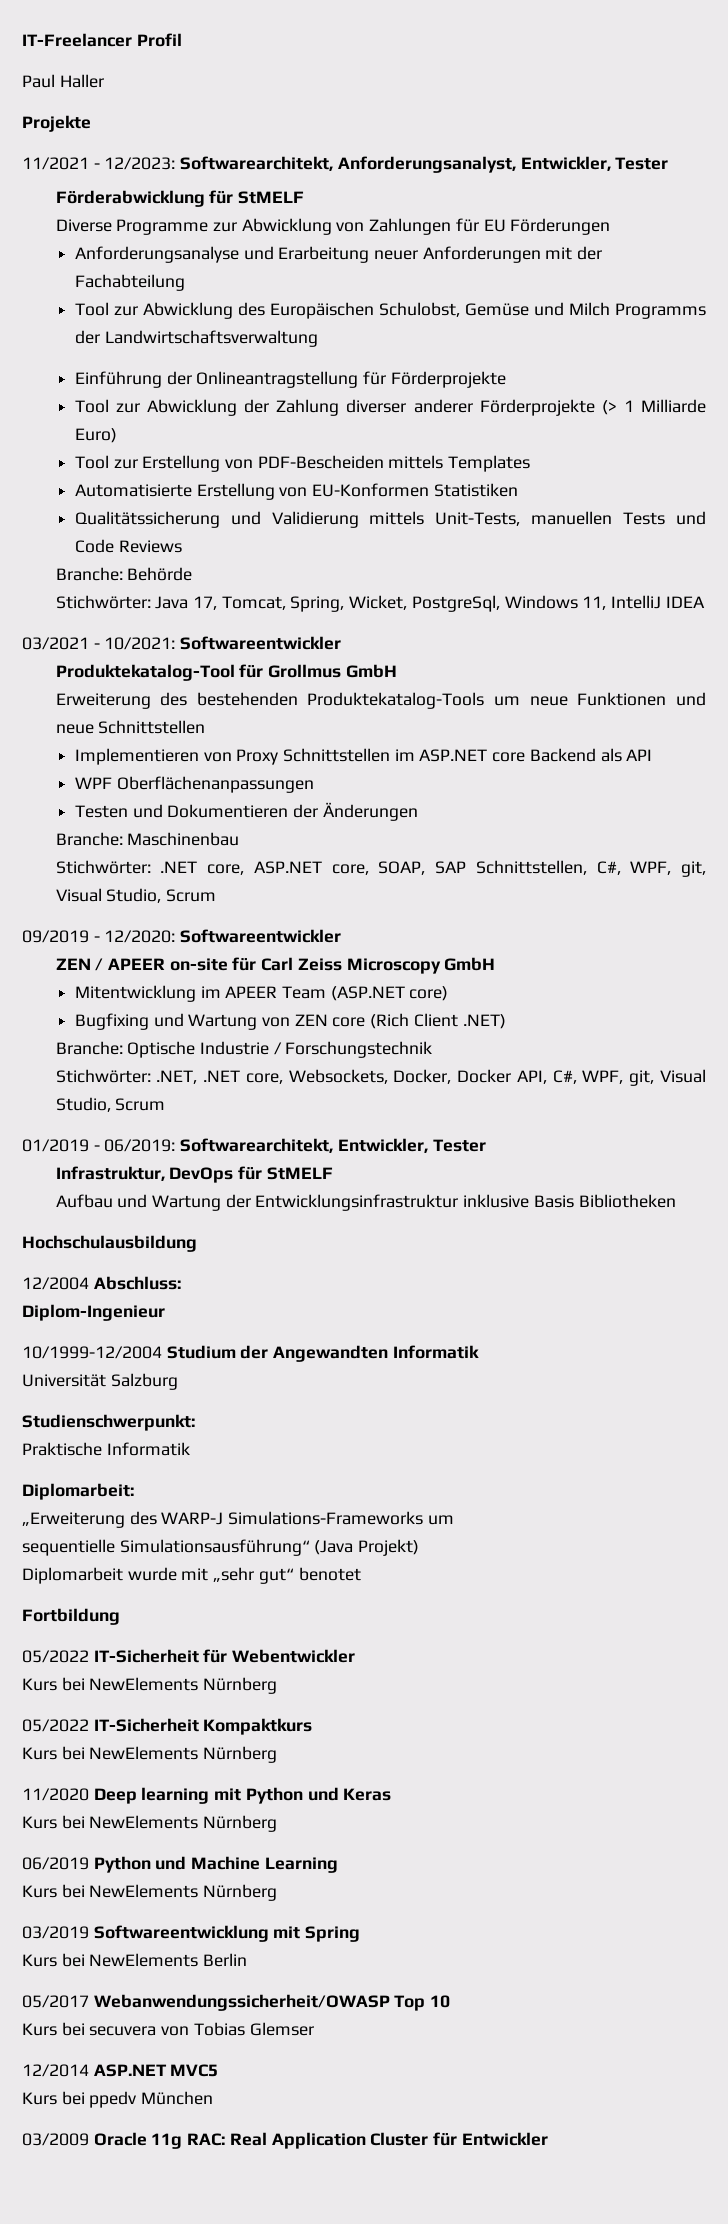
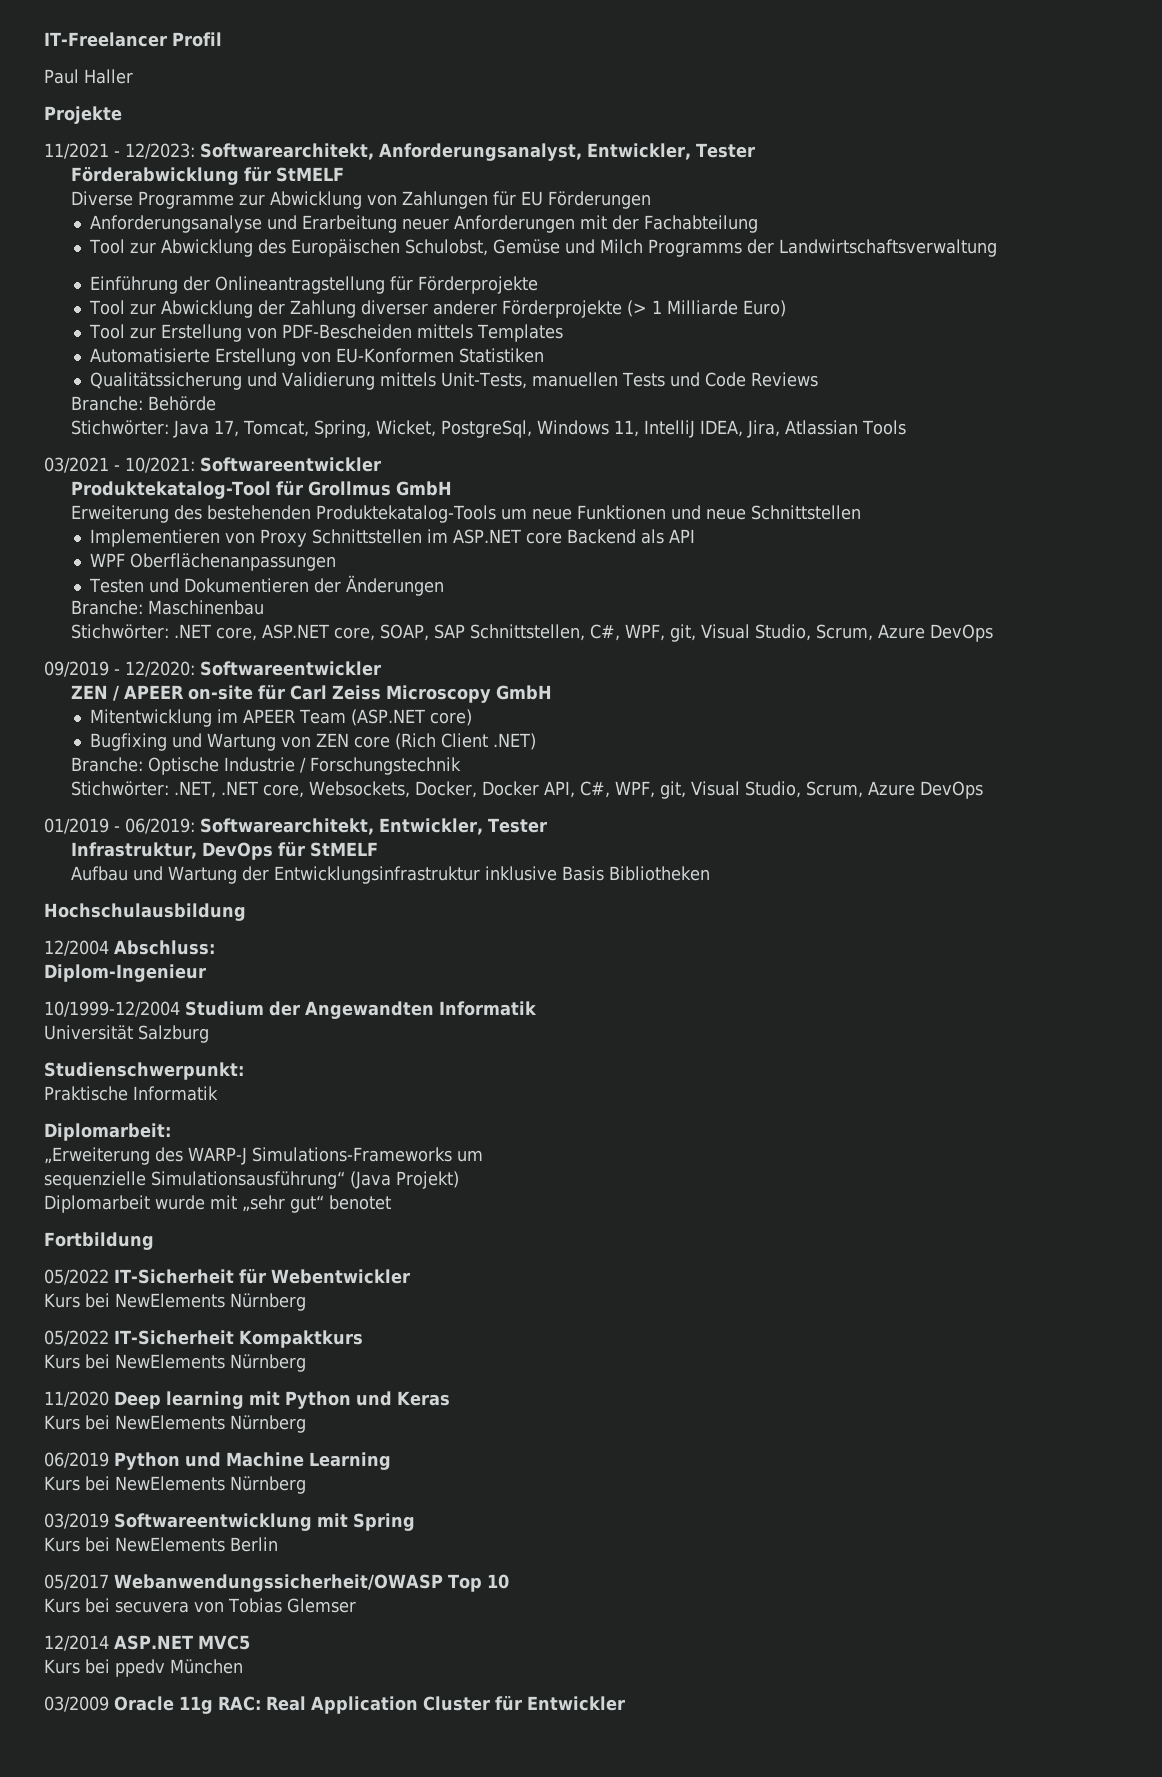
[665,596,705,608] IDEA -> [700,420,907,438] IDEA, Jira, Atlassian Tools
[166,889,217,902] Scrum -> [816,624,994,642] Scrum, Azure DevOps
[115,1098,166,1111] Scrum -> [805,781,983,799] Scrum, Azure DevOps
[22,1539,115,1556] sequentielle -> [44,1171,146,1189] sequenzielle

